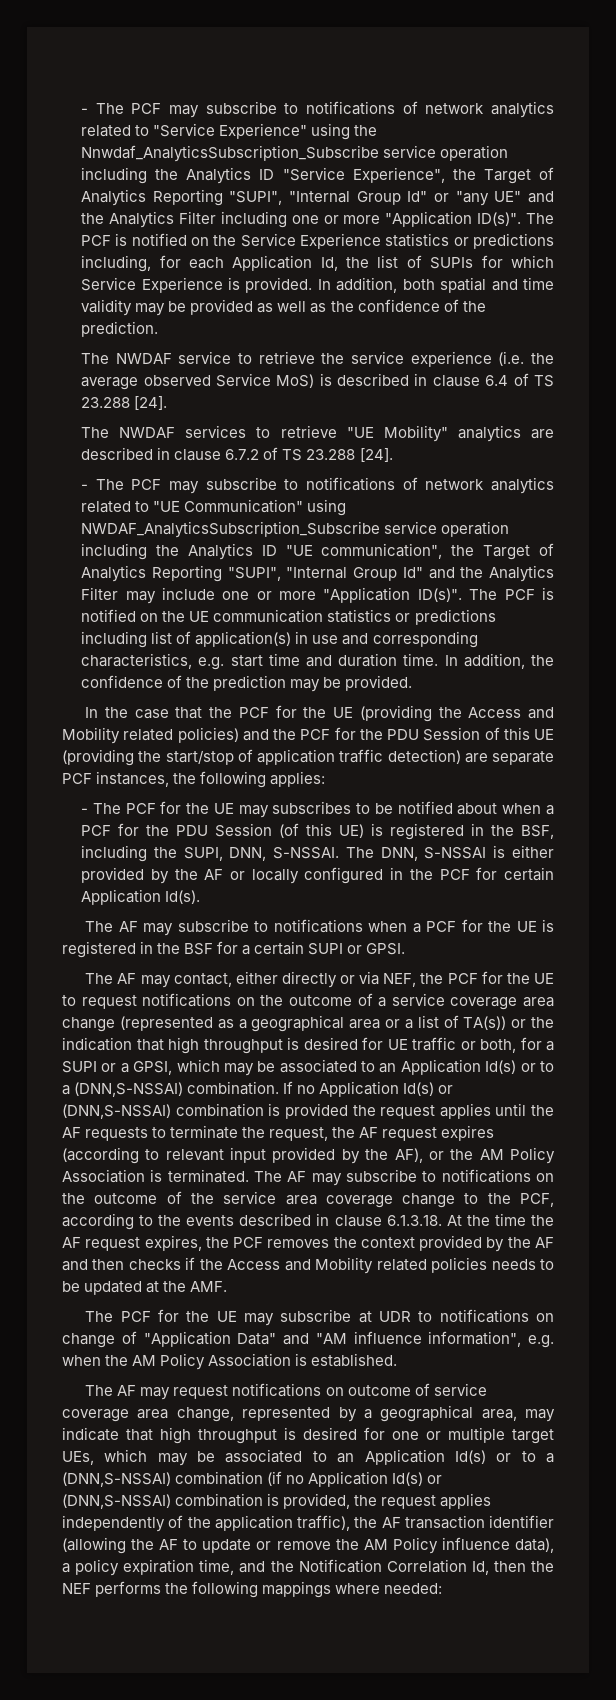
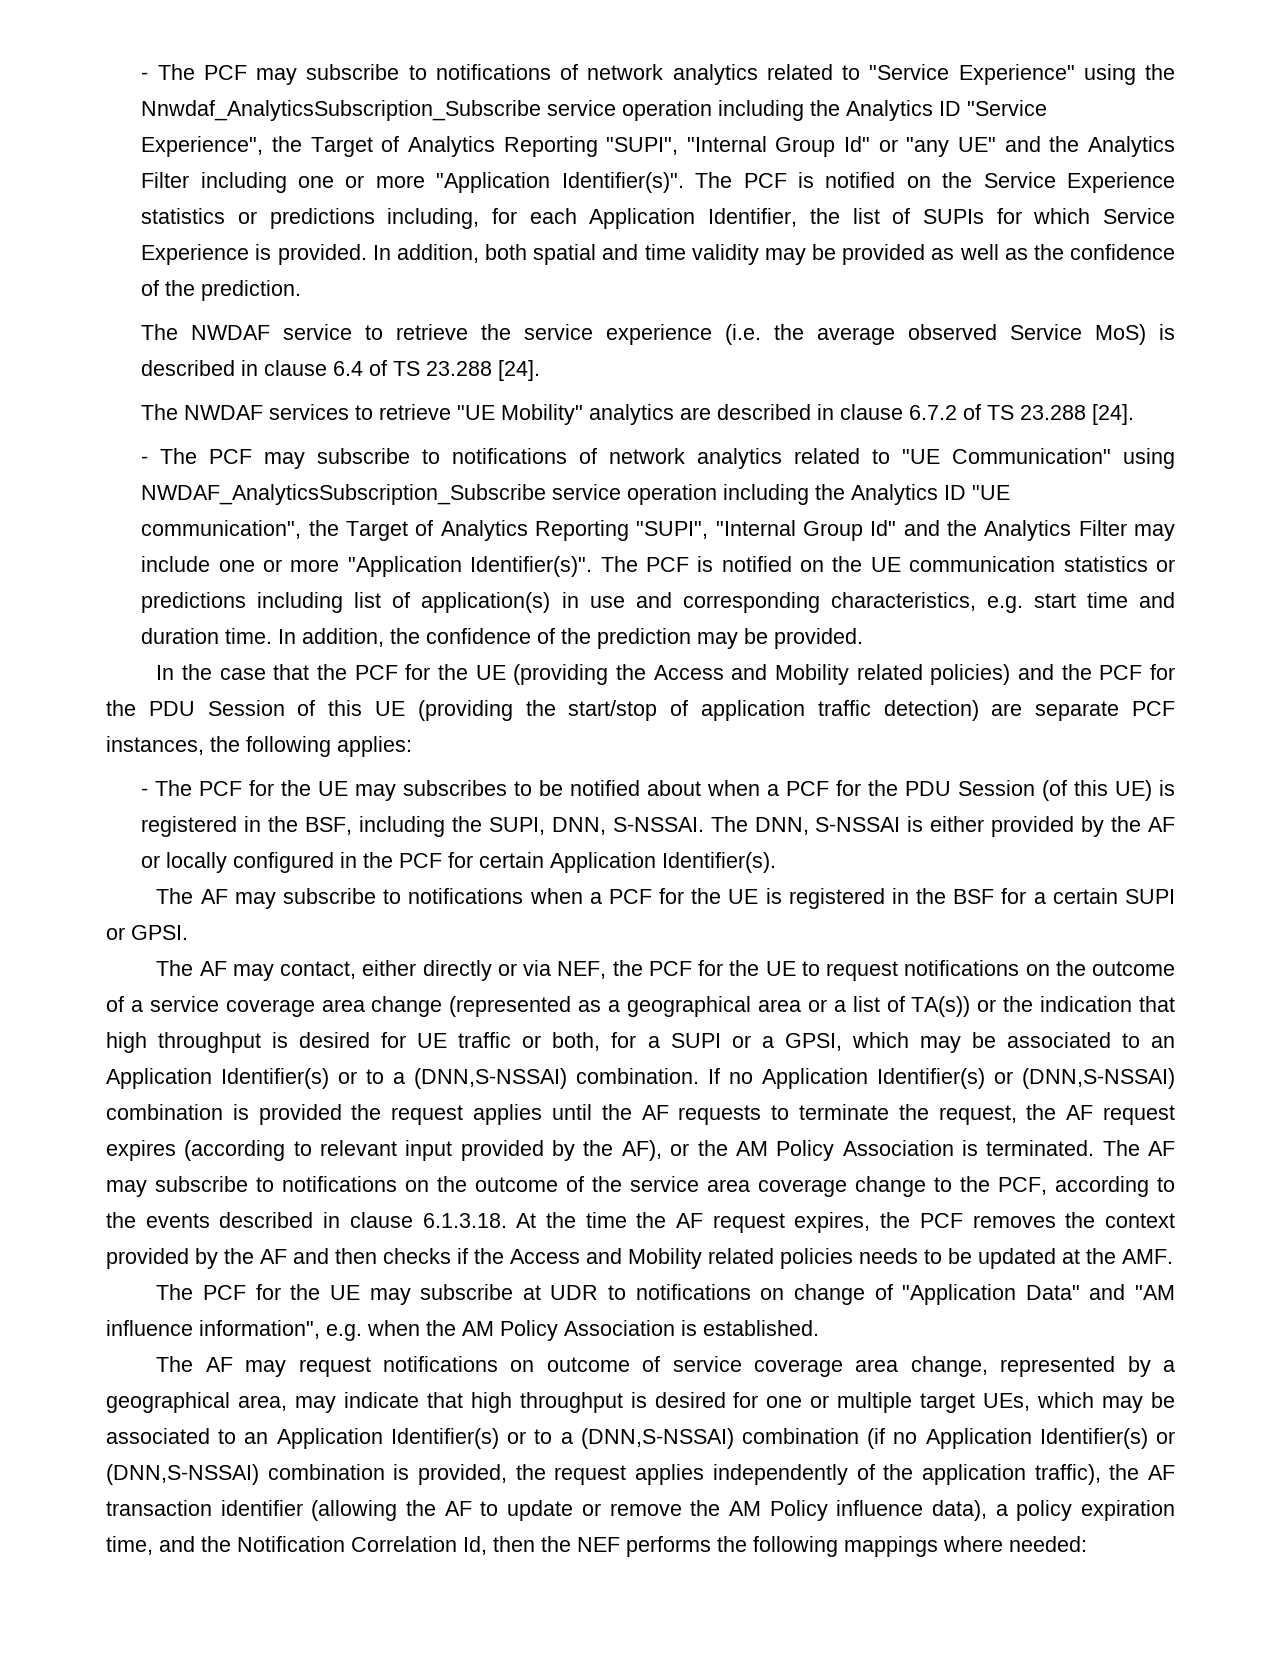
[477,212,522,226] ID(s)". -> [561,172,684,193] Identifier(s)".
[320,257,338,271] Id, -> [708,208,798,227] Identifier,
[417,588,462,602] ID(s)". -> [470,556,593,577] Identifier(s)".
[165,890,201,904] Id(s). -> [662,852,777,873] Identifier(s).
[485,1060,517,1074] Id(s) -> [221,1068,329,1089] Identifier(s)
[403,1082,435,1096] Id(s) -> [877,1068,985,1089] Identifier(s)
[454,1450,486,1464] Id(s) -> [390,1428,499,1449] Identifier(s)
[392,1472,424,1486] Id(s) -> [1039,1428,1148,1449] Identifier(s)

